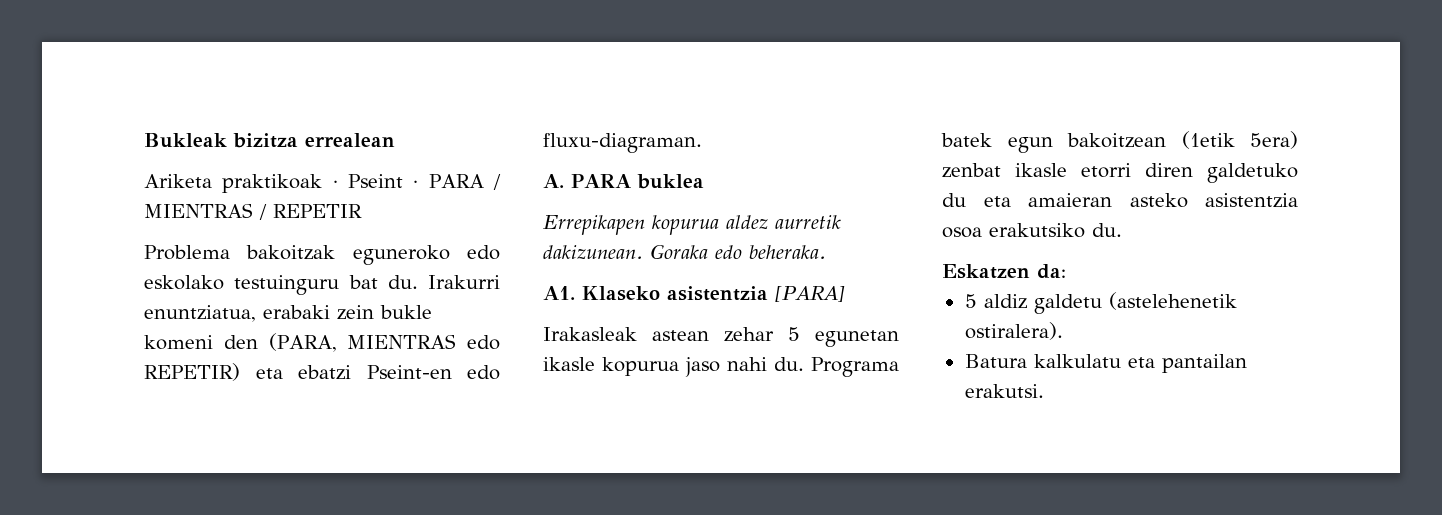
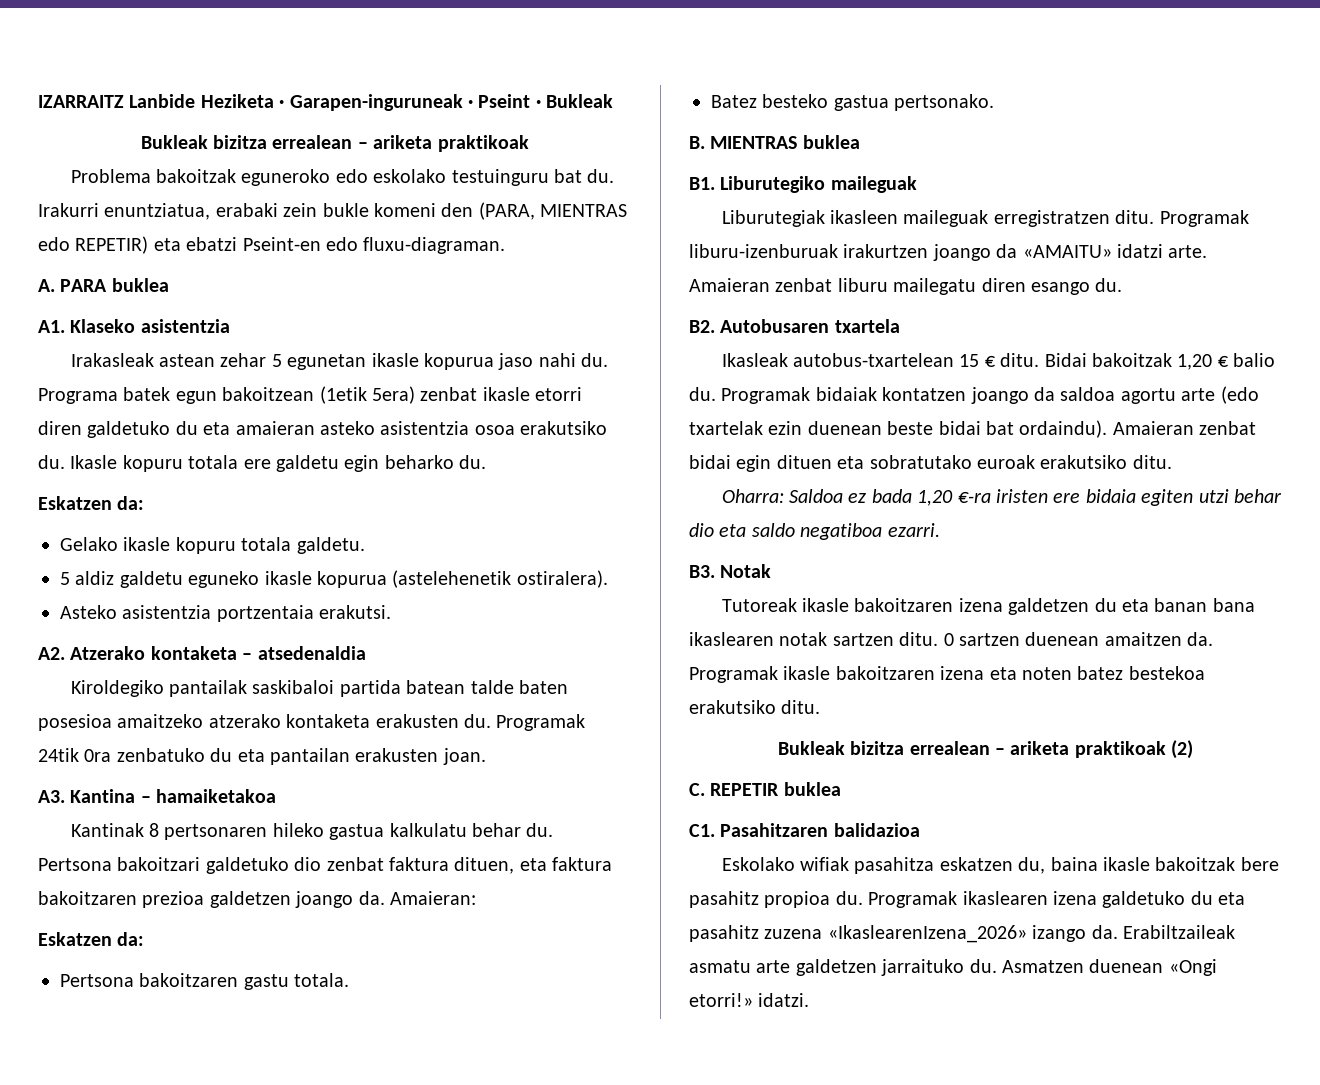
[144,133,395,148] [144,174,501,193] [144,203,362,220] Bukleak bizitza errealean // Ariketa praktikoak · Pseint · PARA / MIENTRAS / REPETIR -> [38,94,614,111] [140,135,529,152] IZARRAITZ Lanbide Heziketa · Garapen-inguruneak · Pseint · Bukleak // Bukleak bizitza errealean – ariketa praktikoak
[543,215,841,235] [543,244,826,259] // Errepikapen kopurua aldez aurretik dakizunean. Goraka edo beheraka. -> (169, 285) none
[775,285,845,302] [PARA] -> (230, 326) none
[942,264,1066,279] // Eskatzen da: -> [70,455,487,472] [38,496,145,510] [60,537,365,554] Ikasle kopuru totala ere galdetu egin beharko du. // Eskatzen da: // Gelako ikasle kopuru totala galdetu.
(1102, 304) none -> [188,571,387,588] eguneko ikasle kopurua
[964,354,1247,373] [964,384,1044,398] Batura kalkulatu eta pantailan erakutsi. -> [60,605,392,622] [38,646,366,660] [70,680,569,697] [38,714,586,731] [38,748,486,765] [38,789,277,803] [70,823,554,840] [38,857,613,874] [38,891,476,908] [38,932,145,946] [60,973,350,990] [711,94,995,111] [689,135,860,149] [689,176,917,193] [721,210,1249,227] [689,244,1208,261] [689,278,1123,295] [689,319,900,333] [721,353,1276,370] [689,386,1259,404] [689,420,1257,438] [689,455,1172,472] [721,489,1283,506] [689,523,940,540] [689,564,772,578] [721,598,1255,615] [689,632,1214,646] [689,666,1205,683] [689,700,821,714] [777,740,1194,759] [689,782,841,796] [689,823,920,837] [721,857,1279,874] [689,891,1246,908] [689,925,1235,943] [689,959,1217,976] [689,993,810,1007] Asteko asistentzia portzentaia erakutsi. // A2. Atzerako kontaketa – atsedenaldia // Kiroldegiko pantailak saskibaloi partida batean talde baten posesioa amaitzeko atzerako kontaketa erakusten du. Programak 24tik 0ra zenbatuko du eta pantailan erakusten joan. // A3. Kantina – hamaiketakoa // Kantinak 8 pertsonaren hileko gastua kalkulatu behar du. Pertsona bakoitzari galdetuko dio zenbat faktura dituen, eta faktura bakoitzaren prezioa galdetzen joango da. Amaieran: // Eskatzen da: // Pertsona bakoitzaren gastu totala. // Batez besteko gastua pertsonako. // B. MIENTRAS buklea // B1. Liburutegiko maileguak // Liburutegiak ikasleen maileguak erregistratzen ditu. Programak liburu-izenburuak irakurtzen joango da «AMAITU» idatzi arte. Amaieran zenbat liburu mailegatu diren esango du. // B2. Autobusaren txartela // Ikasleak autobus-txartelean 15 € ditu. Bidai bakoitzak 1,20 € balio du. Programak bidaiak kontatzen joango da saldoa agortu arte (edo txartelak ezin duenean beste bidai bat ordaindu). Amaieran zenbat bidai egin dituen eta sobratutako euroak erakutsiko ditu. // Oharra: Saldoa ez bada 1,20 €-ra iristen ere bidaia egiten utzi behar dio eta saldo negatiboa ezarri. // B3. Notak // Tutoreak ikasle bakoitzaren izena galdetzen du eta banan bana ikaslearen notak sartzen ditu. 0 sartzen duenean amaitzen da. Programak ikasle bakoitzaren izena eta noten batez bestekoa erakutsiko ditu. // Bukleak bizitza errealean – ariketa praktikoak (2) // C. REPETIR buklea // C1. Pasahitzaren balidazioa // Eskolako wifiak pasahitza eskatzen du, baina ikasle bakoitzak bere pasahitz propioa du. Programak ikaslearen izena galdetuko du eta pasahitz zuzena «IkaslearenIzena_2026» izango da. Erabiltzaileak asmatu arte galdetzen jarraituko du. Asmatzen duenean «Ongi etorri!» idatzi.

